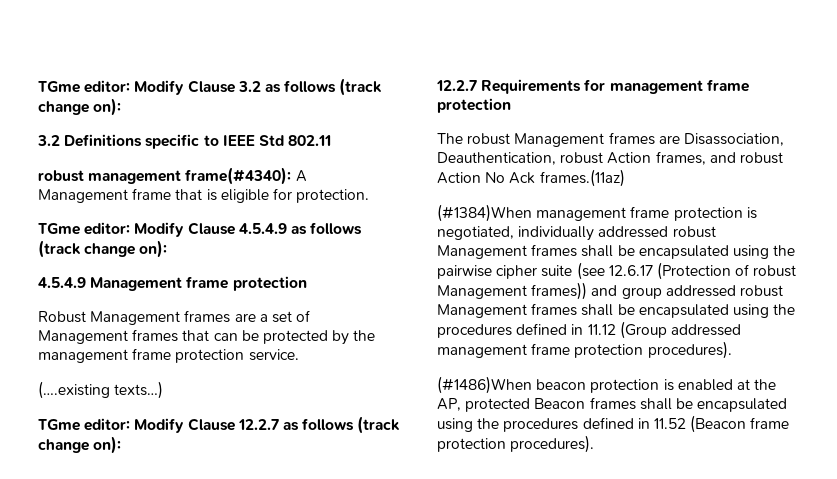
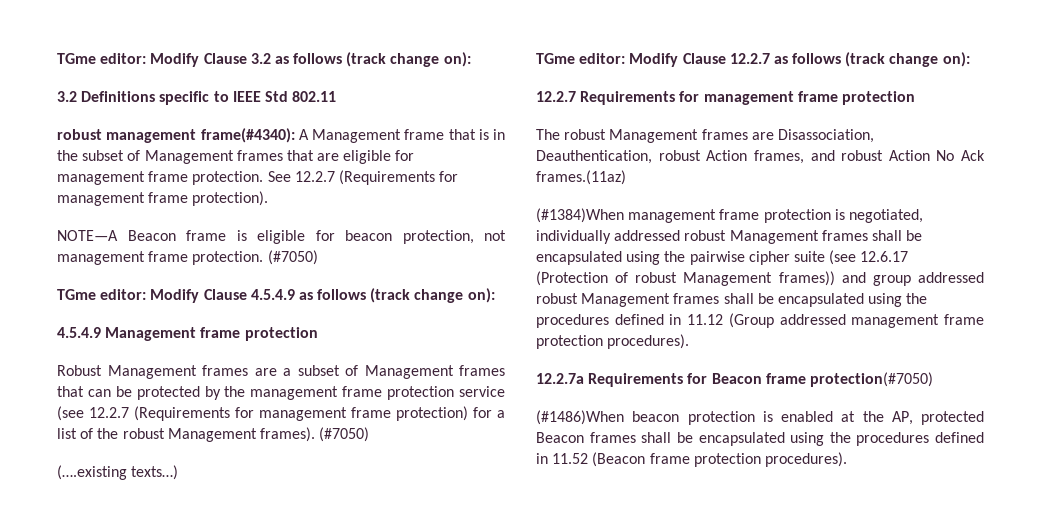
[220,188,370,203] eligible for protection. -> [493,129,505,140] [57,150,415,164] [57,170,459,185] [57,191,269,206] [57,230,506,244] [57,250,318,265] in the subset of Management frames that are eligible for management frame protection. See 12.2.7 (Requirements for management frame protection). // NOTE—A Beacon frame is eligible for beacon protection, not management frame protection. (#7050)
[271,311,292,323] set -> [297,365,340,376] subset
[248,349,299,361] service. -> [459,386,506,397] [57,406,505,421] [57,427,370,442] service (see 12.2.7 (Requirements for management frame protection) for a list of the robust Management frames). (#7050)
(732, 350) none -> [536,372,933,387] // 12.2.7a Requirements for Beacon frame protection(#7050)

